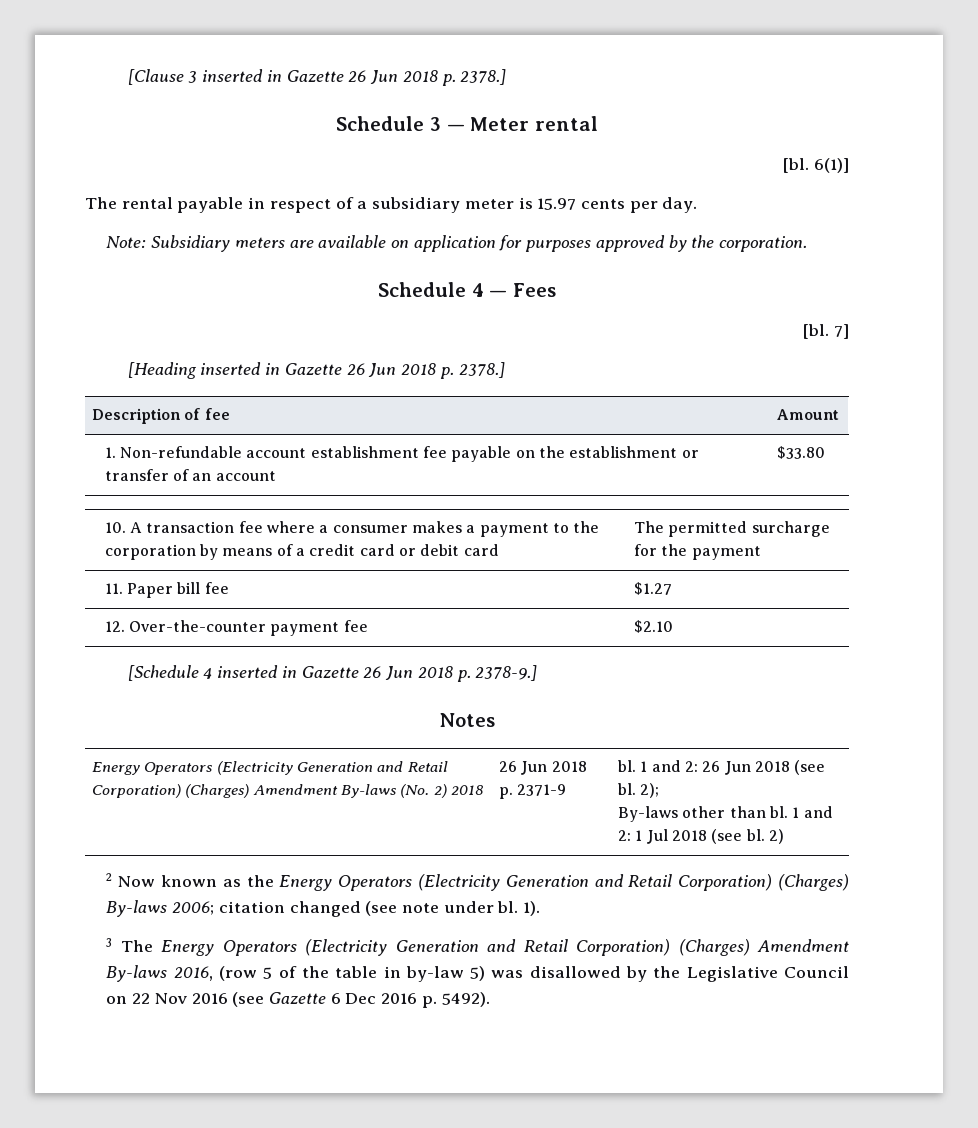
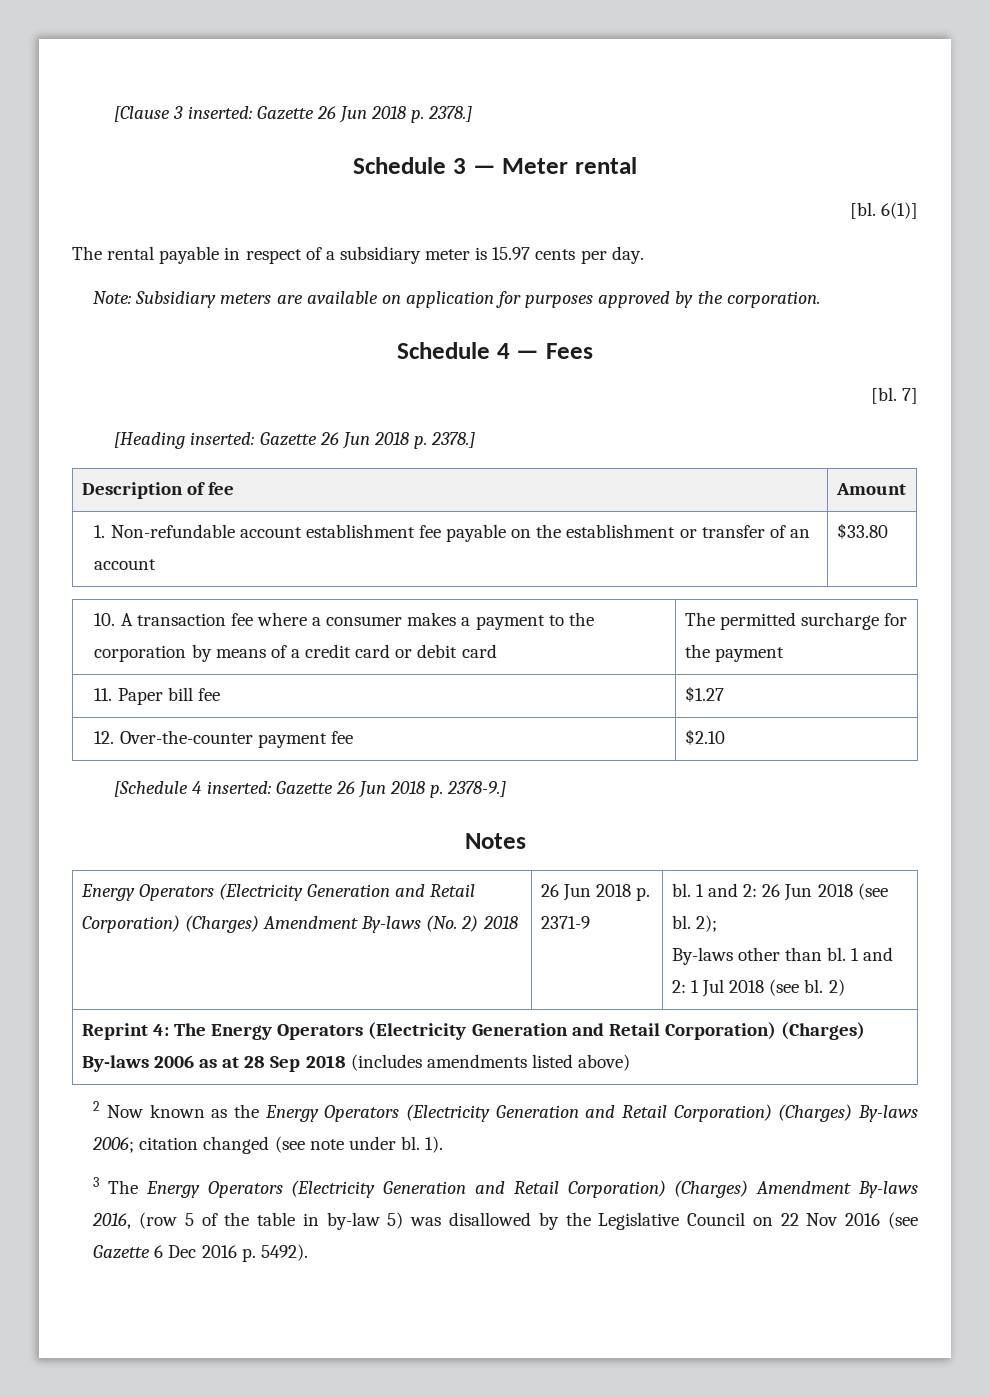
[202,69,282,82] inserted in -> [187,106,252,119] inserted:
[200,362,281,375] inserted in -> [190,432,255,445] inserted:
[217,665,297,678] inserted in -> [206,781,271,794] inserted:
(784, 836) none -> [81,1022,866,1040] [81,1054,631,1072] // Reprint 4: The Energy Operators (Electricity Generation and Retail Corporation) (Charges) By-laws 2006 as at 28 Sep 2018 (includes amendments listed above)

